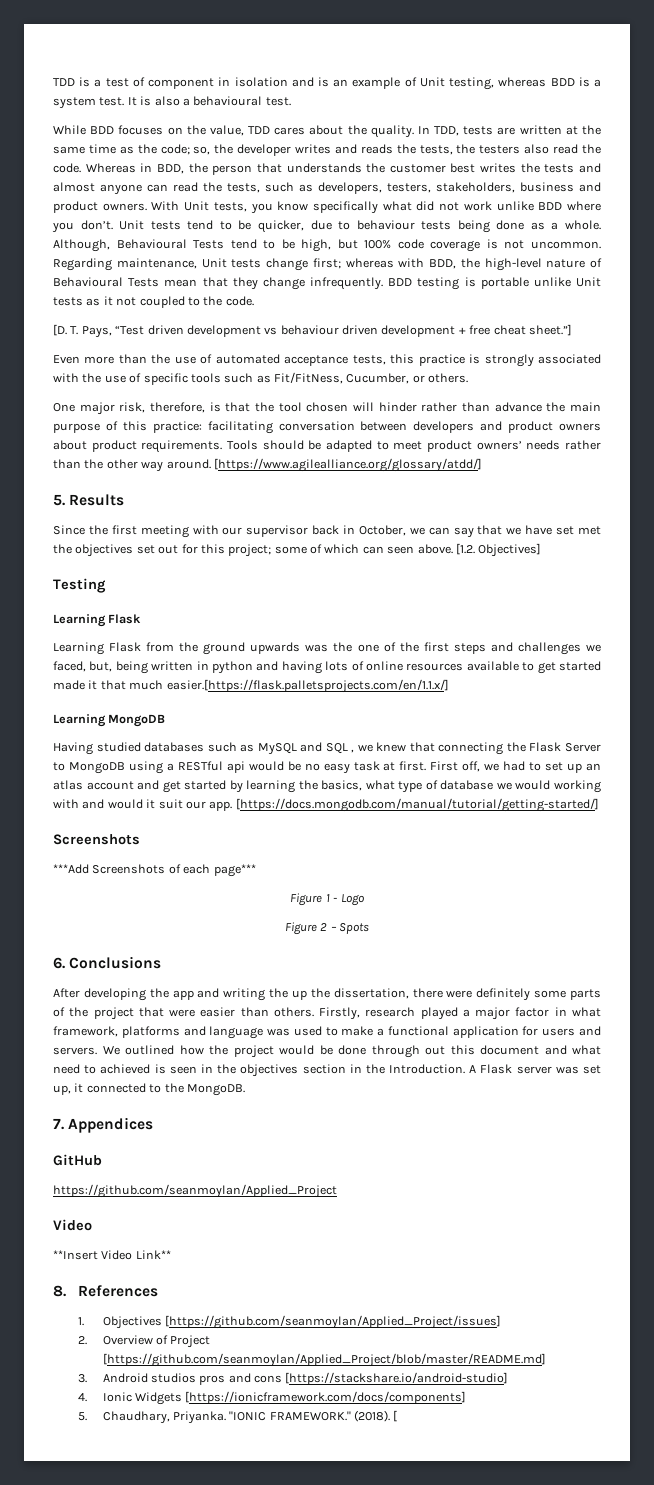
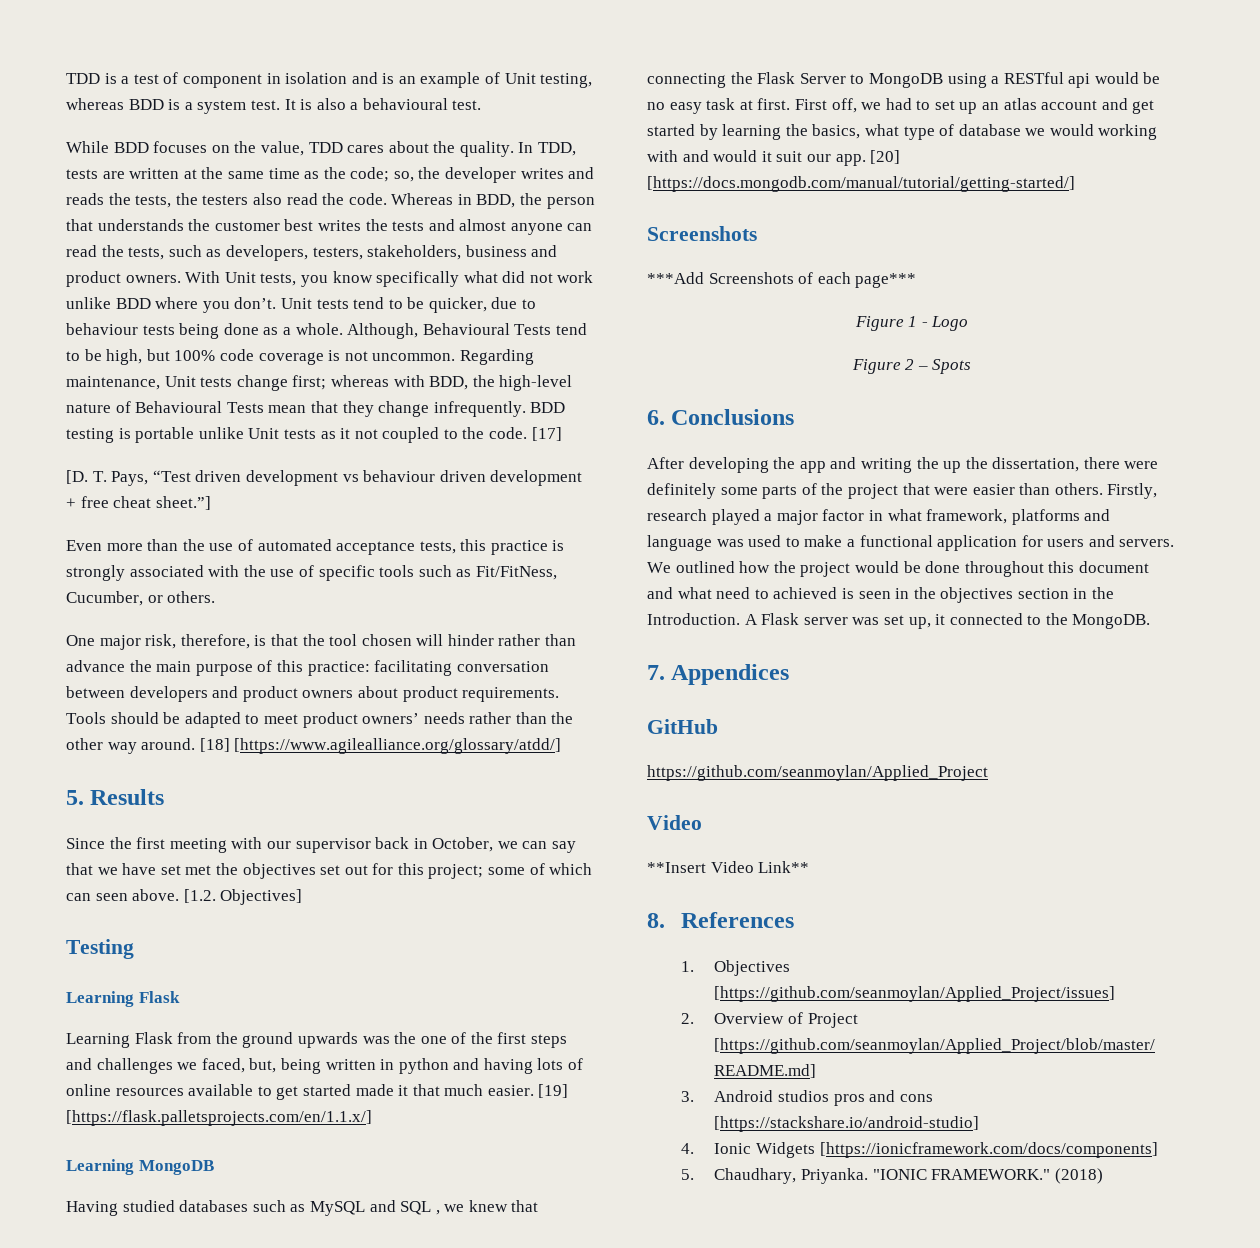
(254, 301) none -> [531,427,562,441] [17]
(211, 464) none -> [199,738,230,752] [18]
[166,679,449,693] easier.[https://flask.palletsprojects.com/en/1.1.x/] -> [487,1084,569,1098] [66,1110,372,1126] easier. [19] [https://flask.palletsprojects.com/en/1.1.x/]
(233, 806) none -> [870,150,901,164] [20]
[371,1045,445,1058] through out -> [964,561,1044,577] throughout
[354,1410,398,1422] (2018). [ -> [1054,1168,1103,1184] (2018)

